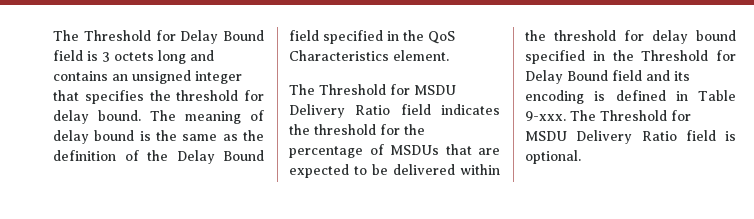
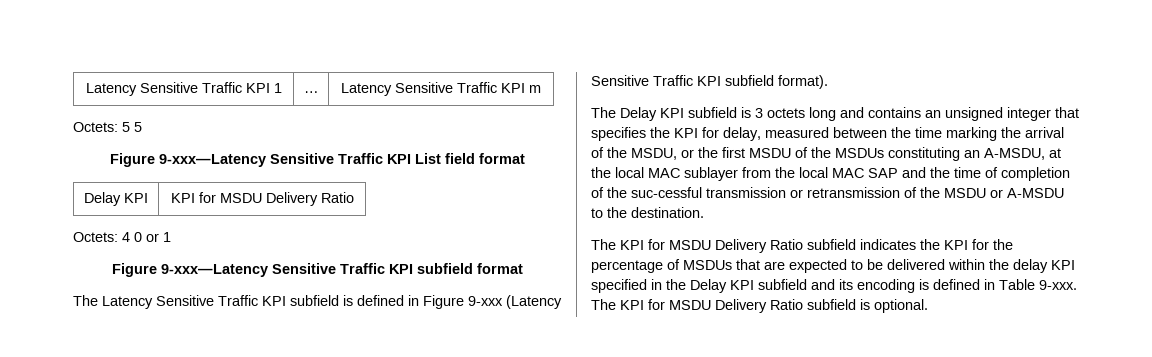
[53,30,264,44] [53,50,83,61] The Threshold for Delay Bound field -> [85,82,282,96] [303,91,319,93] [341,82,541,96] [73,122,142,132] [109,153,525,167] [84,192,148,206] [170,192,354,206] [73,232,171,242] [111,263,523,277] [73,295,562,309] [591,75,828,89] [591,107,737,121] Latency Sensitive Traffic KPI 1 | … | Latency Sensitive Traffic KPI m // Octets: 5 5 // Figure 9-xxx—Latency Sensitive Traffic KPI List field format // Delay KPI | KPI for MSDU Delivery Ratio // Octets: 4 0 or 1 // Figure 9-xxx—Latency Sensitive Traffic KPI subfield format // The Latency Sensitive Traffic KPI subfield is defined in Figure 9-xxx (Latency Sensitive Traffic KPI subfield format). // The Delay KPI subfield
[176,90,264,101] [53,110,264,124] [53,130,264,144] [53,150,264,164] [289,30,455,44] [289,50,449,61] [289,84,456,95] [289,104,431,118] threshold for delay bound. The meaning of delay bound is the same as the definition of the Delay Bound field specified in the QoS Characteristics element. // The Threshold for MSDU Delivery Ratio field -> [674,127,1064,141] [591,147,1061,161] [591,167,1070,181] [591,187,1064,198] [591,207,704,218] [591,239,856,253] KPI for delay, measured between the time marking the arrival of the MSDU, or the first MSDU of the MSDUs constituting an A-MSDU, at the local MAC sublayer from the local MAC SAP and the time of completion of the suc-cessful transmission or retransmission of the MSDU or A-MSDU to the destination. // The KPI for MSDU Delivery Ratio subfield
[314,124,376,135] threshold -> [944,240,968,250] KPI
[554,30,736,44] [525,50,736,64] [525,70,642,84] threshold for delay bound specified in the Threshold for Delay Bound field -> [1013,259,1075,273] [591,279,807,293] delay KPI specified in the Delay KPI subfield
[600,110,691,121] [525,130,716,144] Threshold for MSDU Delivery Ratio field -> [620,299,856,313] KPI for MSDU Delivery Ratio subfield

